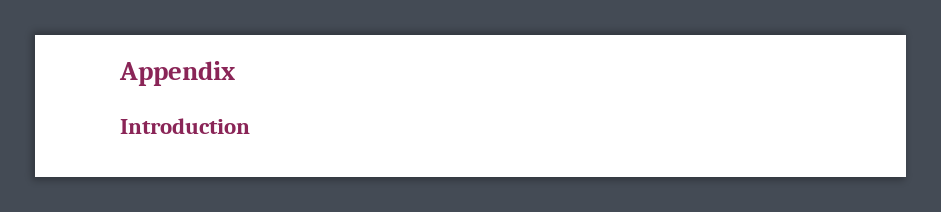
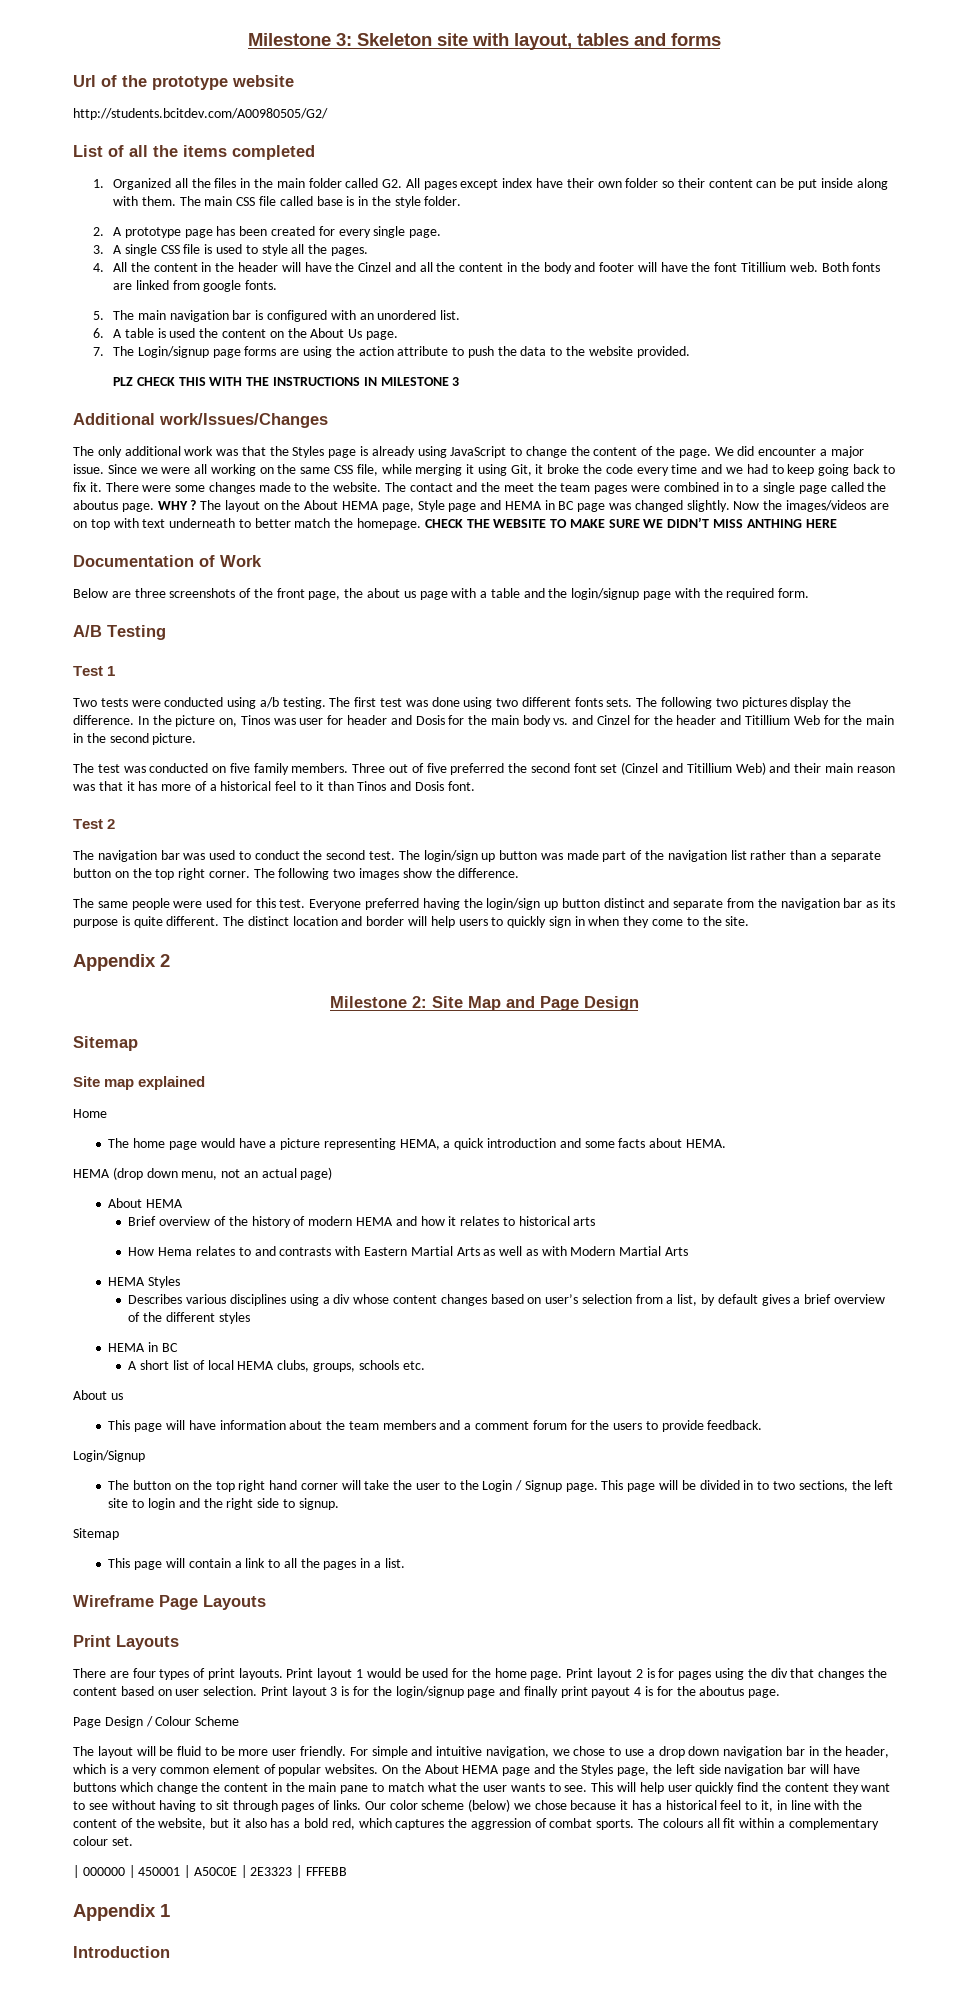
[119,61,235,86] Appendix -> [247,33,721,50] [73,75,294,90] [73,108,328,120] [73,145,315,160] [93,178,888,190] [113,196,462,208] [93,226,442,238] [93,244,368,256] [93,262,881,274] [113,280,278,292] [93,310,461,322] [93,328,398,340] [93,346,690,358] [113,377,460,386] [73,413,328,428] [73,446,864,458] [73,464,895,476] [73,482,887,494] [73,500,889,512] [73,517,837,530] [73,555,262,567] [73,588,810,600] [73,625,166,640] [73,666,116,676] [73,697,852,709] [73,715,895,727] [73,733,197,745] [73,762,895,775] [73,781,475,791] [73,819,116,829] [73,850,881,862] [73,868,520,880] [73,898,895,910] [73,916,750,928] [73,954,170,971] [329,996,639,1011] [73,1036,138,1051] [73,1076,206,1090] [73,1109,107,1118] [108,1138,726,1150] [73,1167,333,1180] [108,1198,184,1208] [128,1216,596,1228] [128,1246,688,1256] [108,1276,181,1288] [128,1294,885,1306] [128,1312,250,1324] [108,1342,179,1352] [128,1360,425,1372] [73,1390,123,1400] [108,1420,763,1432] [73,1450,145,1462] [108,1480,894,1492] [108,1498,339,1510] [73,1528,119,1540] [108,1558,405,1570] [73,1595,266,1610] [73,1635,179,1650] [73,1668,887,1680] [73,1686,781,1698] [73,1716,240,1728] [73,1746,890,1758] [73,1764,860,1776] [73,1782,891,1794] [73,1799,863,1812] [73,1818,879,1830] [73,1836,133,1846] [73,1865,348,1878] [73,1904,170,1921] Milestone 3: Skeleton site with layout, tables and forms // Url of the prototype website // http://students.bcitdev.com/A00980505/G2/ // List of all the items completed // 1. Organized all the files in the main folder called G2. All pages except index have their own folder so their content can be put inside along with them. The main CSS file called base is in the style folder. // 2. A prototype page has been created for every single page. // 3. A single CSS file is used to style all the pages. // 4. All the content in the header will have the Cinzel and all the content in the body and footer will have the font Titillium web. Both fonts are linked from google fonts. // 5. The main navigation bar is configured with an unordered list. // 6. A table is used the content on the About Us page. // 7. The Login/signup page forms are using the action attribute to push the data to the website provided. // PLZ CHECK THIS WITH THE INSTRUCTIONS IN MILESTONE 3 // Additional work/Issues/Changes // The only additional work was that the Styles page is already using JavaScript to change the content of the page. We did encounter a major issue. Since we were all working on the same CSS file, while merging it using Git, it broke the code every time and we had to keep going back to fix it. There were some changes made to the website. The contact and the meet the team pages were combined in to a single page called the aboutus page. WHY ? The layout on the About HEMA page, Style page and HEMA in BC page was changed slightly. Now the images/videos are on top with text underneath to better match the homepage. CHECK THE WEBSITE TO MAKE SURE WE DIDN’T MISS ANTHING HERE // Documentation of Work // Below are three screenshots of the front page, the about us page with a table and the login/signup page with the required form. // A/B Testing // Test 1 // Two tests were conducted using a/b testing. The first test was done using two different fonts sets. The following two pictures display the difference. In the picture on, Tinos was user for header and Dosis for the main body vs. and Cinzel for the header and Titillium Web for the main in the second picture. // The test was conducted on five family members. Three out of five preferred the second font set (Cinzel and Titillium Web) and their main reason was that it has more of a historical feel to it than Tinos and Dosis font. // Test 2 // The navigation bar was used to conduct the second test. The login/sign up button was made part of the navigation list rather than a separate button on the top right corner. The following two images show the difference. // The same people were used for this test. Everyone preferred having the login/sign up button distinct and separate from the navigation bar as its purpose is quite different. The distinct location and border will help users to quickly sign in when they come to the site. // Appendix 2 // Milestone 2: Site Map and Page Design // Sitemap // Site map explained // Home // The home page would have a picture representing HEMA, a quick introduction and some facts about HEMA. // HEMA (drop down menu, not an actual page) // About HEMA // Brief overview of the history of modern HEMA and how it relates to historical arts // How Hema relates to and contrasts with Eastern Martial Arts as well as with Modern Martial Arts // HEMA Styles // Describes various disciplines using a div whose content changes based on user’s selection from a list, by default gives a brief overview of the different styles // HEMA in BC // A short list of local HEMA clubs, groups, schools etc. // About us // This page will have information about the team members and a comment forum for the users to provide feedback. // Login/Signup // The button on the top right hand corner will take the user to the Login / Signup page. This page will be divided in to two sections, the left site to login and the right side to signup. // Sitemap // This page will contain a link to all the pages in a list. // Wireframe Page Layouts // Print Layouts // There are four types of print layouts. Print layout 1 would be used for the home page. Print layout 2 is for pages using the div that changes the content based on user selection. Print layout 3 is for the login/signup page and finally print payout 4 is for the aboutus page. // Page Design / Colour Scheme // The layout will be fluid to be more user friendly. For simple and intuitive navigation, we chose to use a drop down navigation bar in the header, which is a very common element of popular websites. On the About HEMA page and the Styles page, the left side navigation bar will have buttons which change the content in the main pane to match what the user wants to see. This will help user quickly find the content they want to see without having to sit through pages of links. Our color scheme (below) we chose because it has a historical feel to it, in line with the content of the website, but it also has a bold red, which captures the aggression of combat sports. The colours all fit within a complementary colour set. // | 000000 | 450001 | A50C0E | 2E3323 | FFFEBB // Appendix 1

